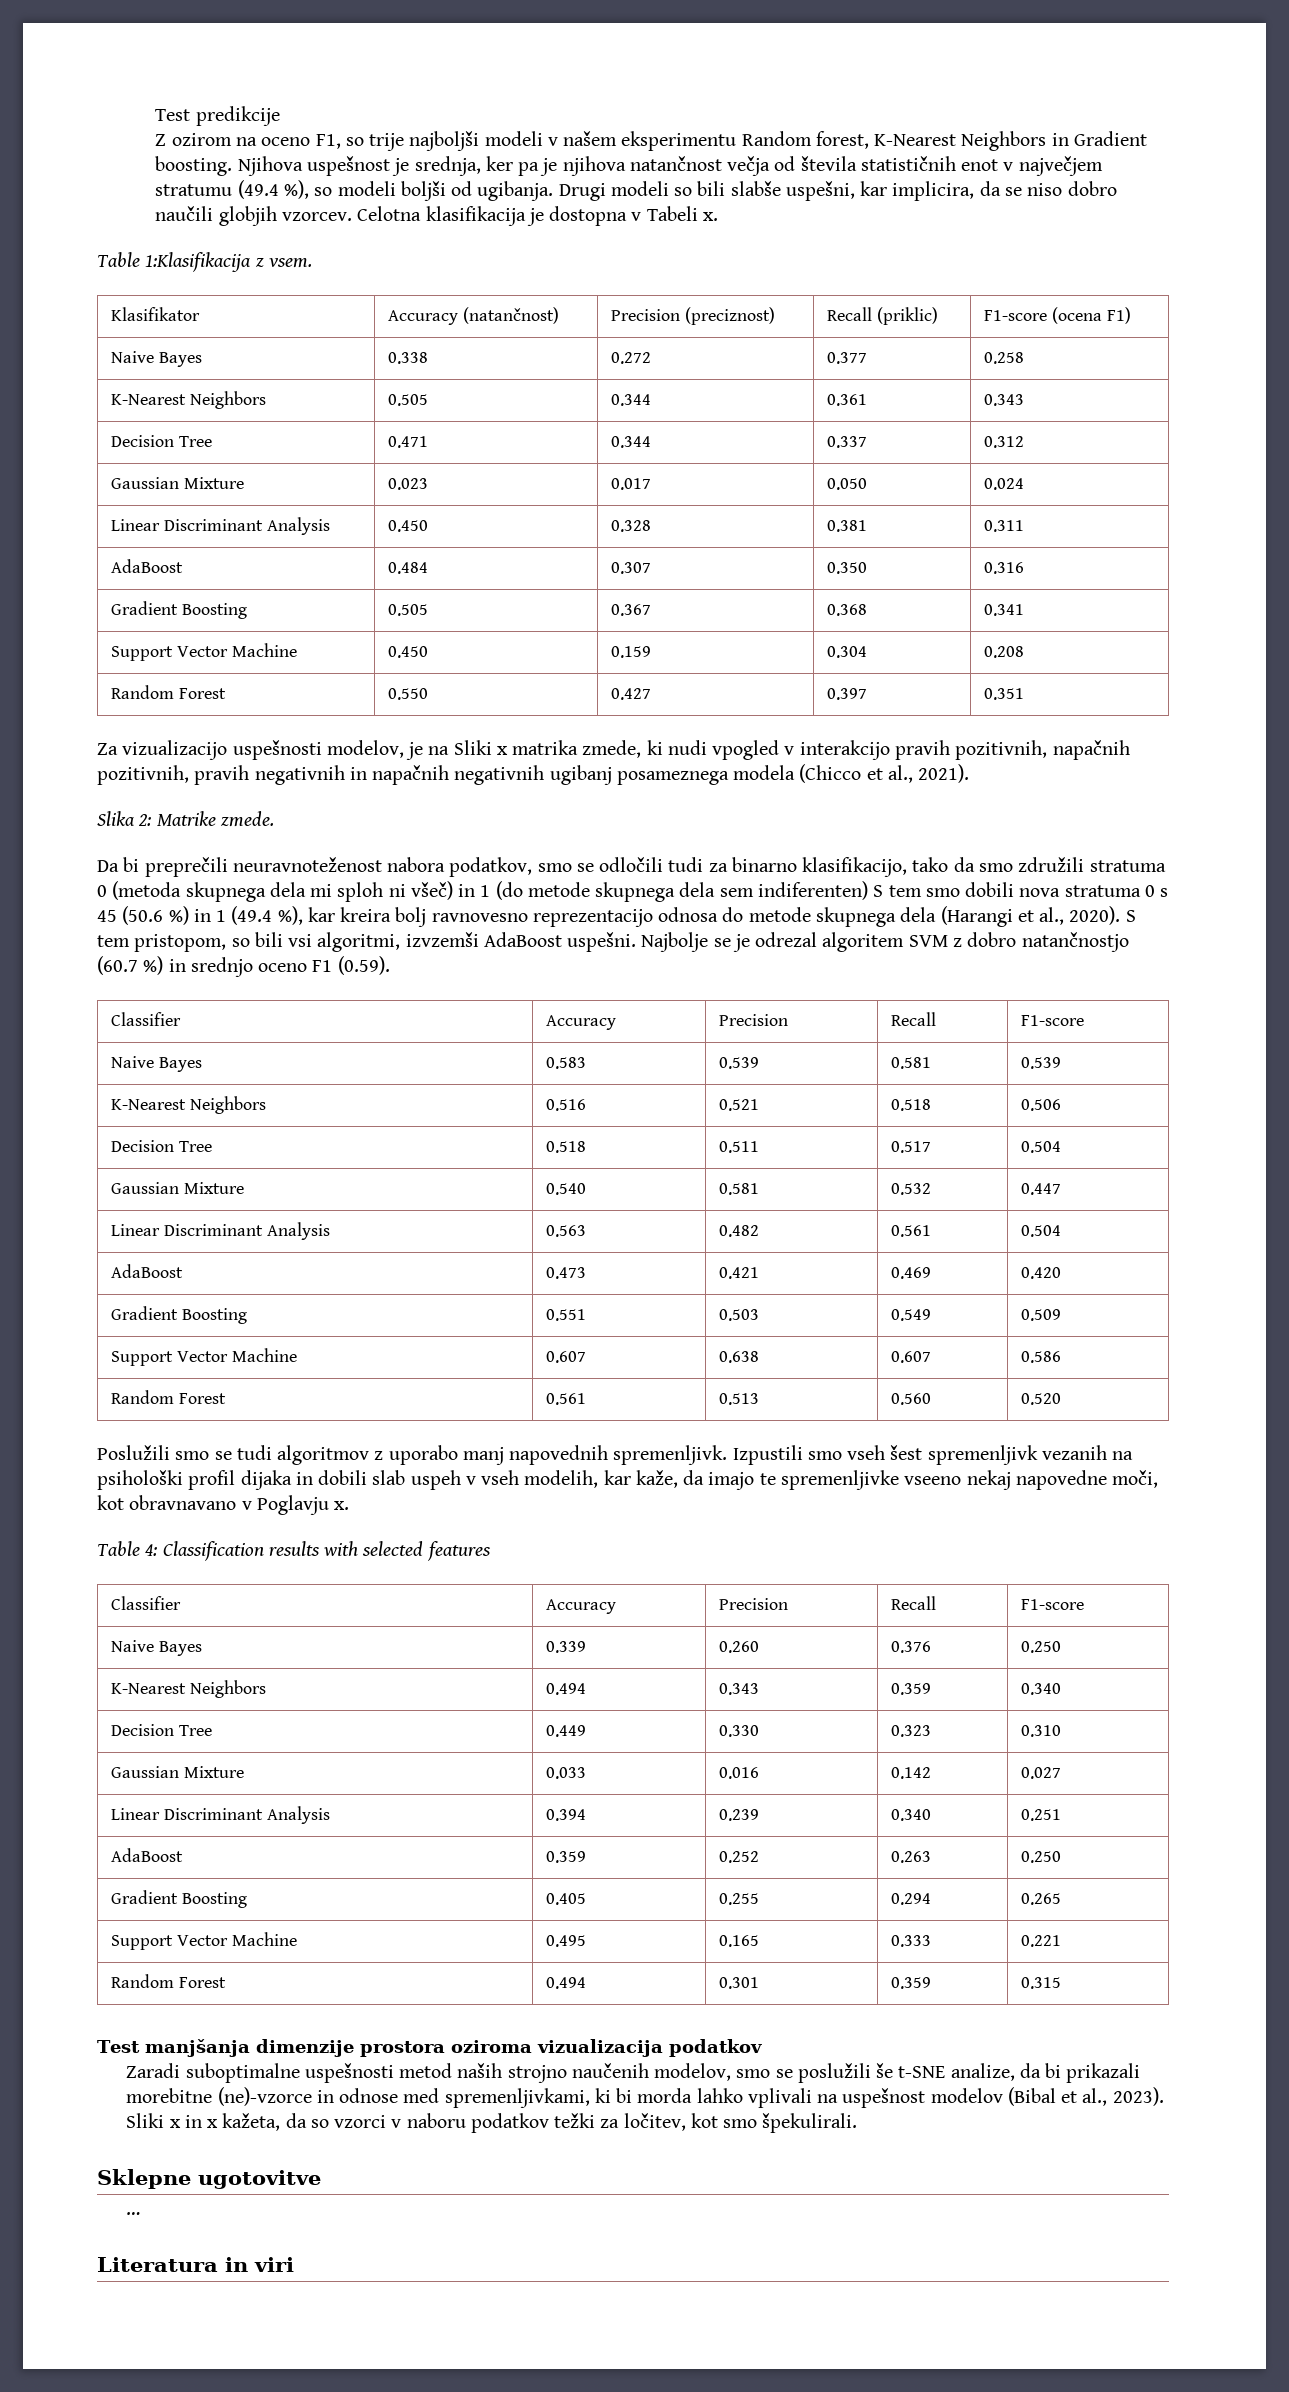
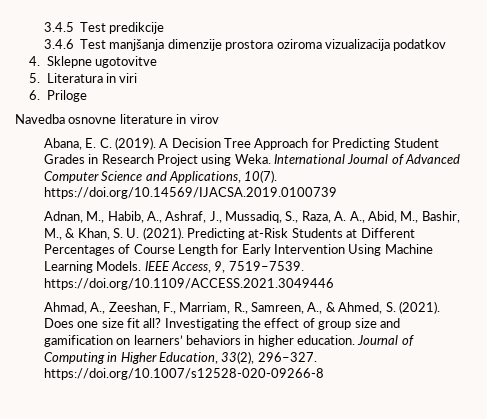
(155, 115) none -> [43,22,74,32] 3.4.5
[155,131,1147,151] [155,156,1103,176] [155,180,1117,201] [155,206,718,226] [97,252,312,272] [111,307,201,321] [388,307,560,325] [611,307,776,325] [827,307,939,325] [984,307,1131,324] [111,351,203,367] [388,352,429,364] [611,352,652,364] [827,352,868,364] [984,352,1025,364] [111,391,267,409] [388,394,429,406] [611,394,652,406] [827,394,868,406] [984,394,1025,406] [111,435,213,447] [388,436,429,448] [611,436,652,448] [827,436,868,448] [984,436,1025,448] [111,477,245,489] [388,478,429,490] [611,478,652,490] [827,478,868,490] [984,478,1025,490] [111,517,330,535] [388,520,429,532] [611,520,652,532] [827,520,868,532] [984,520,1025,532] [111,559,184,573] [388,562,429,574] [611,562,652,574] [827,562,868,574] [984,562,1025,574] [111,601,248,619] [388,604,429,616] [611,604,652,616] [827,604,868,616] [984,604,1025,616] [111,643,297,661] [388,646,429,658] [611,646,652,658] [827,646,868,658] [984,646,1025,658] [111,685,227,699] [388,688,429,700] [611,688,652,700] [827,688,868,700] [984,688,1025,700] [97,740,1130,760] [97,764,970,785] [97,811,274,827] [97,857,1166,877] [97,881,1169,902] [97,906,1136,927] [97,932,1129,952] [97,956,390,977] [111,1012,182,1026] [546,1015,617,1030] [719,1014,789,1026] [891,1012,937,1026] [1021,1015,1085,1026] [111,1056,203,1072] [546,1057,587,1069] [719,1057,760,1069] [891,1057,932,1069] [1021,1057,1062,1069] [111,1096,267,1114] [546,1099,587,1111] [719,1099,760,1111] [891,1099,932,1111] [1021,1099,1062,1111] [111,1140,213,1152] [546,1141,587,1153] [719,1141,760,1153] [891,1141,932,1153] [1021,1141,1062,1153] [111,1182,245,1194] [546,1183,587,1195] [719,1183,760,1195] [891,1183,932,1195] [1021,1183,1062,1195] [111,1222,330,1240] [546,1225,587,1237] [719,1225,760,1237] [891,1225,932,1237] [1021,1225,1062,1237] [111,1264,184,1278] [546,1267,587,1279] [719,1267,760,1279] [891,1267,932,1279] [1021,1267,1062,1279] [111,1306,248,1324] [546,1309,587,1321] [719,1309,760,1321] [891,1309,932,1321] [1021,1309,1062,1321] [111,1348,297,1366] [546,1351,587,1363] [719,1351,760,1363] [891,1351,932,1363] [1021,1351,1062,1363] [111,1390,227,1404] [546,1393,587,1405] [719,1393,760,1405] [891,1393,932,1405] [1021,1393,1062,1405] [97,1445,1134,1465] [97,1470,1159,1490] [97,1495,350,1515] [97,1541,491,1561] [111,1596,182,1610] [546,1599,617,1614] [719,1598,789,1610] [891,1596,937,1610] [1021,1599,1085,1610] [111,1640,203,1656] [546,1641,587,1653] [719,1641,760,1653] [891,1641,932,1653] [1021,1641,1062,1653] [111,1680,267,1698] [546,1683,587,1695] [719,1683,760,1695] [891,1683,932,1695] [1021,1683,1062,1695] [111,1724,213,1736] [546,1725,587,1737] [719,1725,760,1737] [891,1725,932,1737] [1021,1725,1062,1737] [111,1766,245,1778] [546,1767,587,1779] [719,1767,760,1779] [891,1767,932,1779] [1021,1767,1062,1779] [111,1806,330,1824] [546,1809,587,1821] [719,1809,760,1821] [891,1809,932,1821] [1021,1809,1062,1821] [111,1848,184,1862] [546,1851,587,1863] [719,1851,760,1863] [891,1851,932,1863] [1021,1851,1062,1863] [111,1890,248,1908] [546,1893,587,1905] [719,1893,760,1905] [891,1893,932,1905] [1021,1893,1062,1905] [111,1932,297,1950] [546,1935,587,1947] [719,1935,760,1947] [891,1935,932,1947] [1021,1935,1062,1947] [111,1974,227,1988] [546,1977,587,1989] [719,1977,760,1989] [891,1977,932,1989] [1021,1977,1062,1989] Z ozirom na oceno F1, so trije najboljši modeli v našem eksperimentu Random forest, K-Nearest Neighbors in Gradient boosting. Njihova uspešnost je srednja, ker pa je njihova natančnost večja od števila statističnih enot v največjem stratumu (49.4 %), so modeli boljši od ugibanja. Drugi modeli so bili slabše uspešni, kar implicira, da se niso dobro naučili globjih vzorcev. Celotna klasifikacija je dostopna v Tabeli x. // Table 1:Klasifikacija z vsem. // Klasifikator | Accuracy (natančnost) | Precision (preciznost) | Recall (priklic) | F1-score (ocena F1) // Naive Bayes | 0.338 | 0.272 | 0.377 | 0.258 // K-Nearest Neighbors | 0.505 | 0.344 | 0.361 | 0.343 // Decision Tree | 0.471 | 0.344 | 0.337 | 0.312 // Gaussian Mixture | 0.023 | 0.017 | 0.050 | 0.024 // Linear Discriminant Analysis | 0.450 | 0.328 | 0.381 | 0.311 // AdaBoost | 0.484 | 0.307 | 0.350 | 0.316 // Gradient Boosting | 0.505 | 0.367 | 0.368 | 0.341 // Support Vector Machine | 0.450 | 0.159 | 0.304 | 0.208 // Random Forest | 0.550 | 0.427 | 0.397 | 0.351 // Za vizualizacijo uspešnosti modelov, je na Sliki x matrika zmede, ki nudi vpogled v interakcijo pravih pozitivnih, napačnih pozitivnih, pravih negativnih in napačnih negativnih ugibanj posameznega modela (Chicco et al., 2021). // Slika 2: Matrike zmede. // Da bi preprečili neuravnoteženost nabora podatkov, smo se odločili tudi za binarno klasifikacijo, tako da smo združili stratuma 0 (metoda skupnega dela mi sploh ni všeč) in 1 (do metode skupnega dela sem indiferenten) S tem smo dobili nova stratuma 0 s 45 (50.6 %) in 1 (49.4 %), kar kreira bolj ravnovesno reprezentacijo odnosa do metode skupnega dela (Harangi et al., 2020). S tem pristopom, so bili vsi algoritmi, izvzemši AdaBoost uspešni. Najbolje se je odrezal algoritem SVM z dobro natančnostjo (60.7 %) in srednjo oceno F1 (0.59). // Classifier | Accuracy | Precision | Recall | F1-score // Naive Bayes | 0.583 | 0.539 | 0.581 | 0.539 // K-Nearest Neighbors | 0.516 | 0.521 | 0.518 | 0.506 // Decision Tree | 0.518 | 0.511 | 0.517 | 0.504 // Gaussian Mixture | 0.540 | 0.581 | 0.532 | 0.447 // Linear Discriminant Analysis | 0.563 | 0.482 | 0.561 | 0.504 // AdaBoost | 0.473 | 0.421 | 0.469 | 0.420 // Gradient Boosting | 0.551 | 0.503 | 0.549 | 0.509 // Support Vector Machine | 0.607 | 0.638 | 0.607 | 0.586 // Random Forest | 0.561 | 0.513 | 0.560 | 0.520 // Poslužili smo se tudi algoritmov z uporabo manj napovednih spremenljivk. Izpustili smo vseh šest spremenljivk vezanih na psihološki profil dijaka in dobili slab uspeh v vseh modelih, kar kaže, da imajo te spremenljivke vseeno nekaj napovedne moči, kot obravnavano v Poglavju x. // Table 4: Classification results with selected features // Classifier | Accuracy | Precision | Recall | F1-score // Naive Bayes | 0.339 | 0.260 | 0.376 | 0.250 // K-Nearest Neighbors | 0.494 | 0.343 | 0.359 | 0.340 // Decision Tree | 0.449 | 0.330 | 0.323 | 0.310 // Gaussian Mixture | 0.033 | 0.016 | 0.142 | 0.027 // Linear Discriminant Analysis | 0.394 | 0.239 | 0.340 | 0.251 // AdaBoost | 0.359 | 0.252 | 0.263 | 0.250 // Gradient Boosting | 0.405 | 0.255 | 0.294 | 0.265 // Support Vector Machine | 0.495 | 0.165 | 0.333 | 0.221 // Random Forest | 0.494 | 0.301 | 0.359 | 0.315 // -> [43,39,74,49] 3.4.6
[126,2063,1141,2083] [126,2087,1164,2108] [126,2113,858,2133] Zaradi suboptimalne uspešnosti metod naših strojno naučenih modelov, smo se poslužili še t-SNE analize, da bi prikazali morebitne (ne)-vzorce in odnose med spremenljivkami, ki bi morda lahko vplivali na uspešnost modelov (Bibal et al., 2023). Sliki x in x kažeta, da so vzorci v naboru podatkov težki za ločitev, kot smo špekulirali. // -> [29,56,41,66] 4.
[126,2212,141,2215] … // -> [29,73,41,83] 5.
(294, 2264) none -> [29,90,87,102] [15,114,219,124] [43,137,439,150] [43,154,461,166] [43,170,278,183] [43,187,337,199] [43,211,460,223] [43,227,415,240] [43,244,433,256] [43,261,304,273] [43,278,334,290] [43,301,440,314] [43,318,400,330] [43,335,414,347] [43,351,317,364] [43,368,324,380] // 6. Priloge // Navedba osnovne literature in virov // Abana, E. C. (2019). A Decision Tree Approach for Predicting Student Grades in Research Project using Weka. International Journal of Advanced Computer Science and Applications, 10(7). https://doi.org/10.14569/IJACSA.2019.0100739 // Adnan, M., Habib, A., Ashraf, J., Mussadiq, S., Raza, A. A., Abid, M., Bashir, M., & Khan, S. U. (2021). Predicting at-Risk Students at Different Percentages of Course Length for Early Intervention Using Machine Learning Models. IEEE Access, 9, 7519–7539. https://doi.org/10.1109/ACCESS.2021.3049446 // Ahmad, A., Zeeshan, F., Marriam, R., Samreen, A., & Ahmed, S. (2021). Does one size fit all? Investigating the effect of group size and gamification on learners’ behaviors in higher education. Journal of Computing in Higher Education, 33(2), 296–327. https://doi.org/10.1007/s12528-020-09266-8

